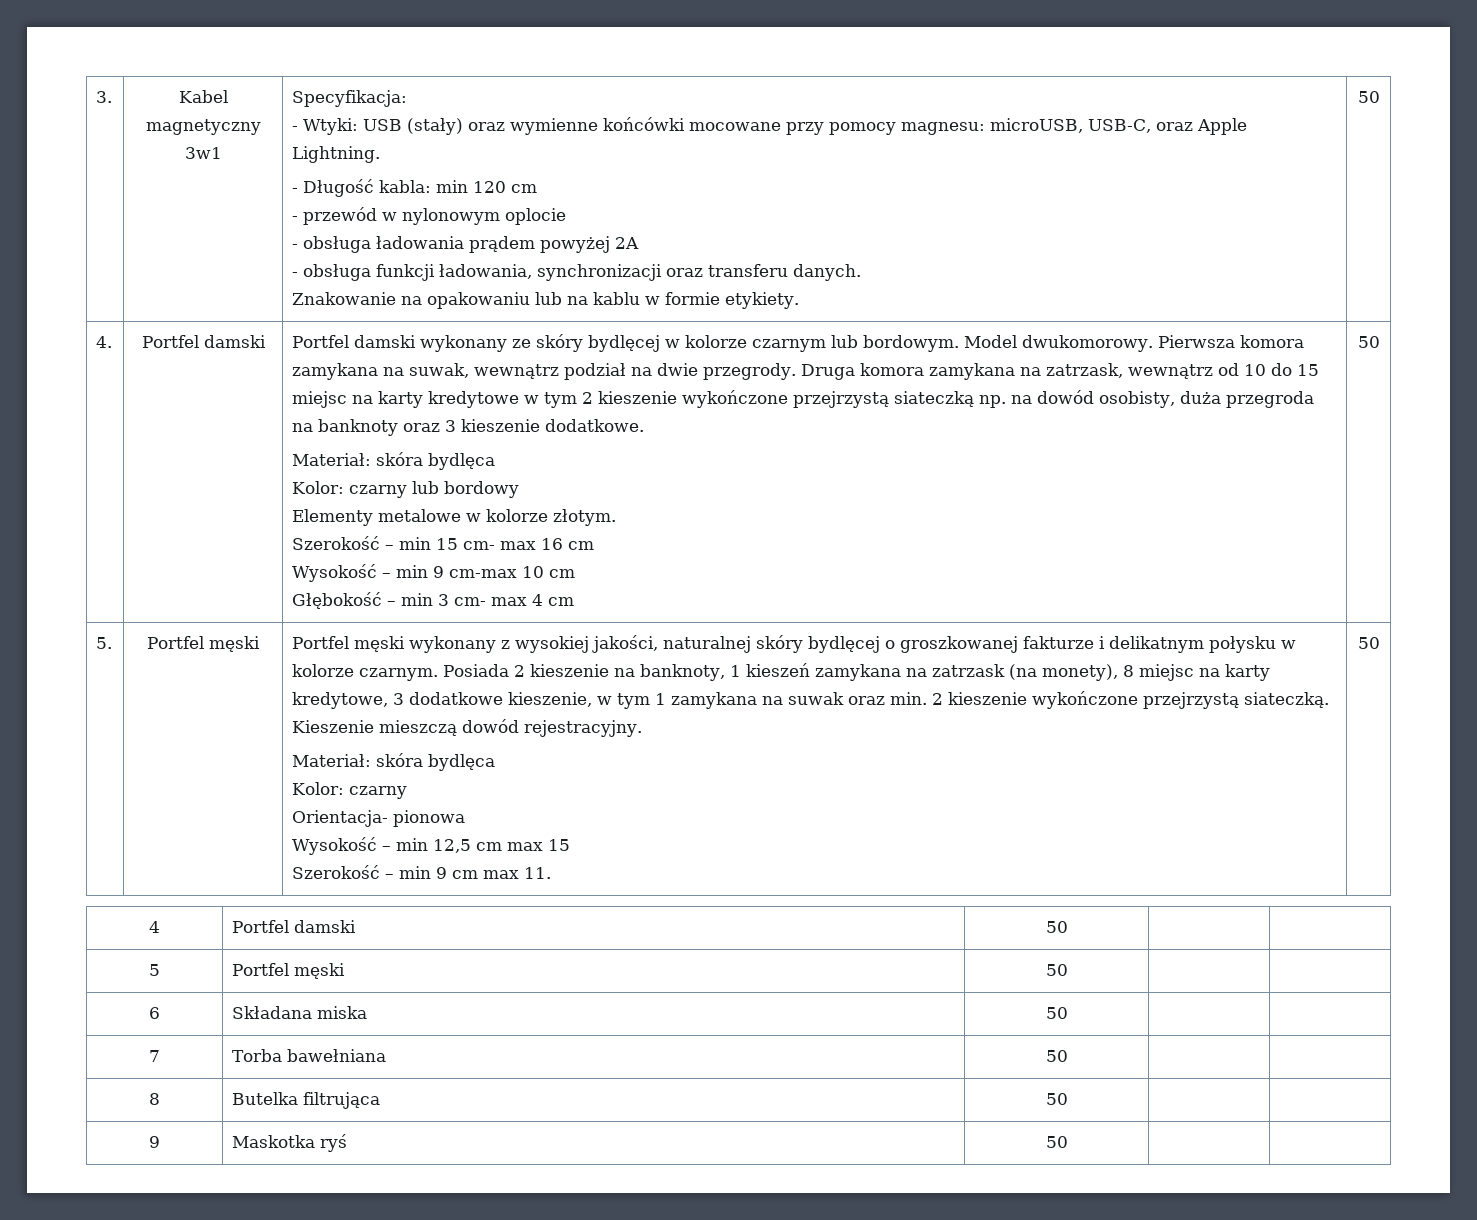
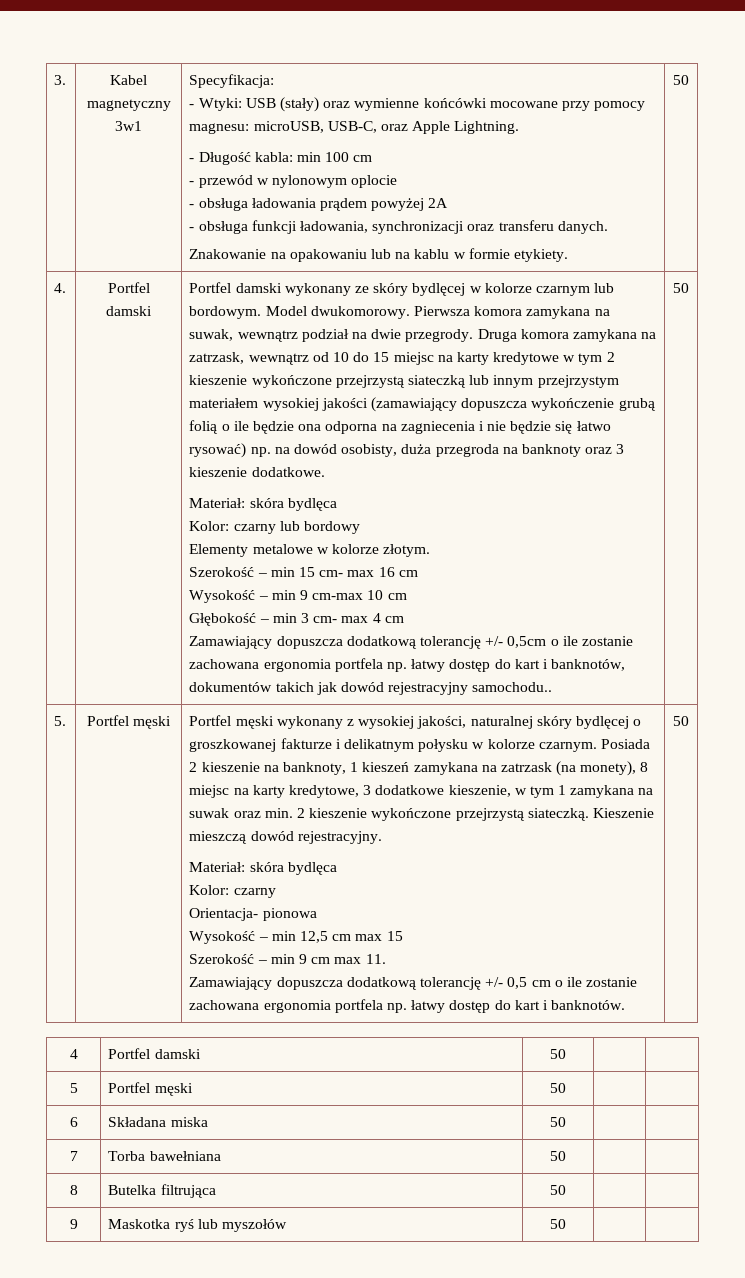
[473,181,507,193] 120 -> [325,152,350,162] 100
(975, 399) none -> [469,375,619,388] [189,397,656,412] [189,420,611,434] [189,443,247,458] lub innym przejrzystym materiałem wysokiej jakości (zamawiający dopuszcza wykończenie grubą folią o ile będzie ona odporna na zagniecenia i nie będzie się łatwo rysować)
(575, 601) none -> [189,636,633,649] [189,658,626,672] [189,682,553,695] // Zamawiający dopuszcza dodatkową tolerancję +/- 0,5cm o ile zostanie zachowana ergonomia portfela np. łatwy dostęp do kart i banknotów, dokumentów takich jak dowód rejestracyjny samochodu..
(552, 873) none -> [189,977,638,990] [189,999,626,1013] // Zamawiający dopuszcza dodatkową tolerancję +/- 0,5 cm o ile zostanie zachowana ergonomia portfela np. łatwy dostęp do kart i banknotów.
(348, 1143) none -> [197,1219,287,1232] lub myszołów

